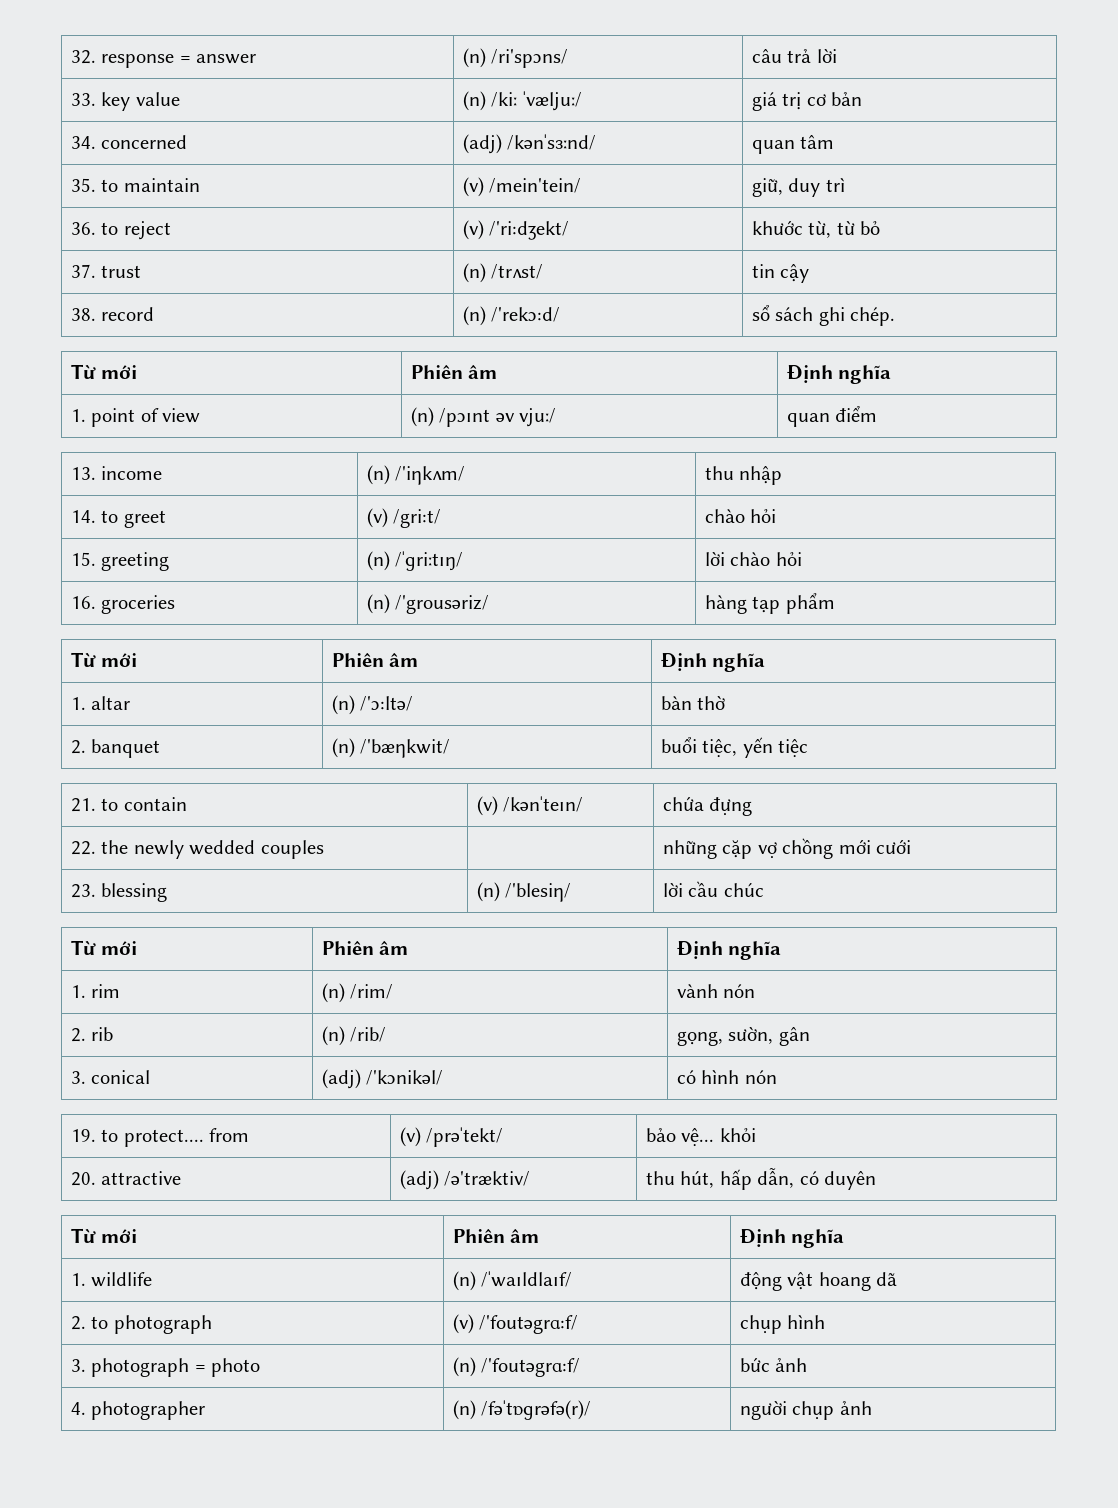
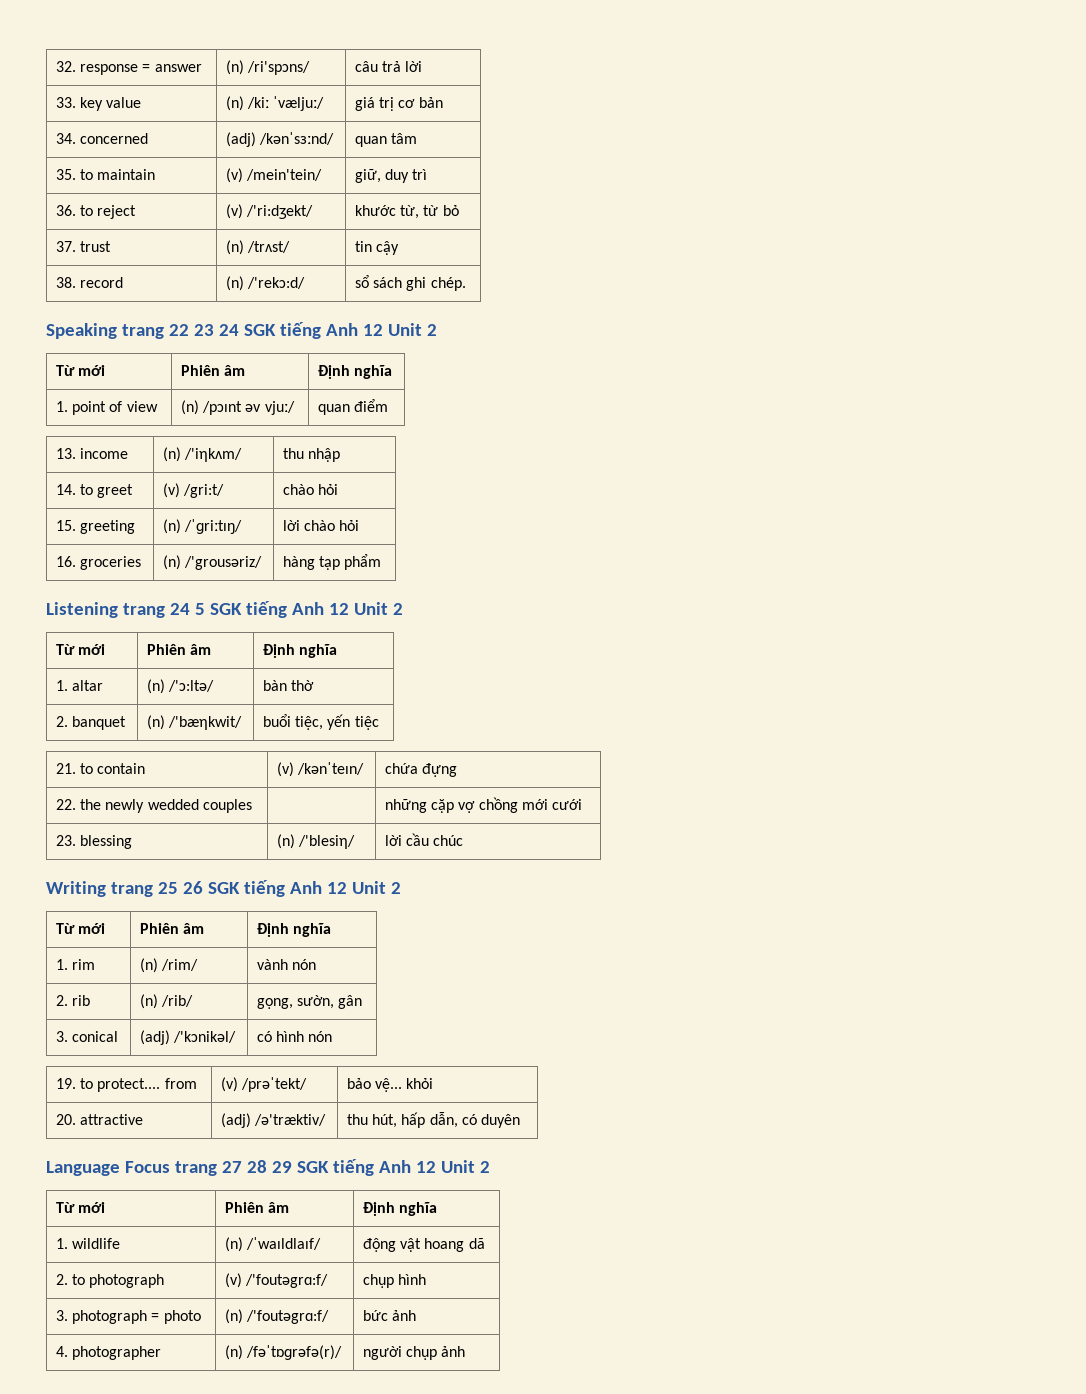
(896, 316) none -> [46,322,437,339] // Speaking trang 22 23 24 SGK tiếng Anh 12 Unit 2
(835, 603) none -> [46,601,403,618] // Listening trang 24 5 SGK tiếng Anh 12 Unit 2
(764, 890) none -> [46,880,401,897] // Writing trang 25 26 SGK tiếng Anh 12 Unit 2
(877, 1180) none -> [46,1159,490,1176] // Language Focus trang 27 28 29 SGK tiếng Anh 12 Unit 2

